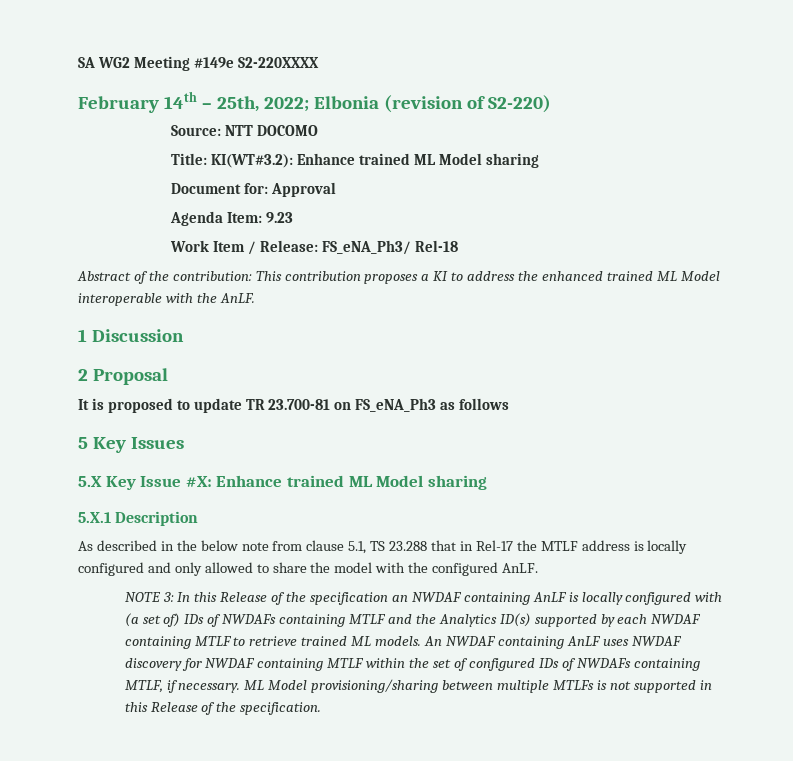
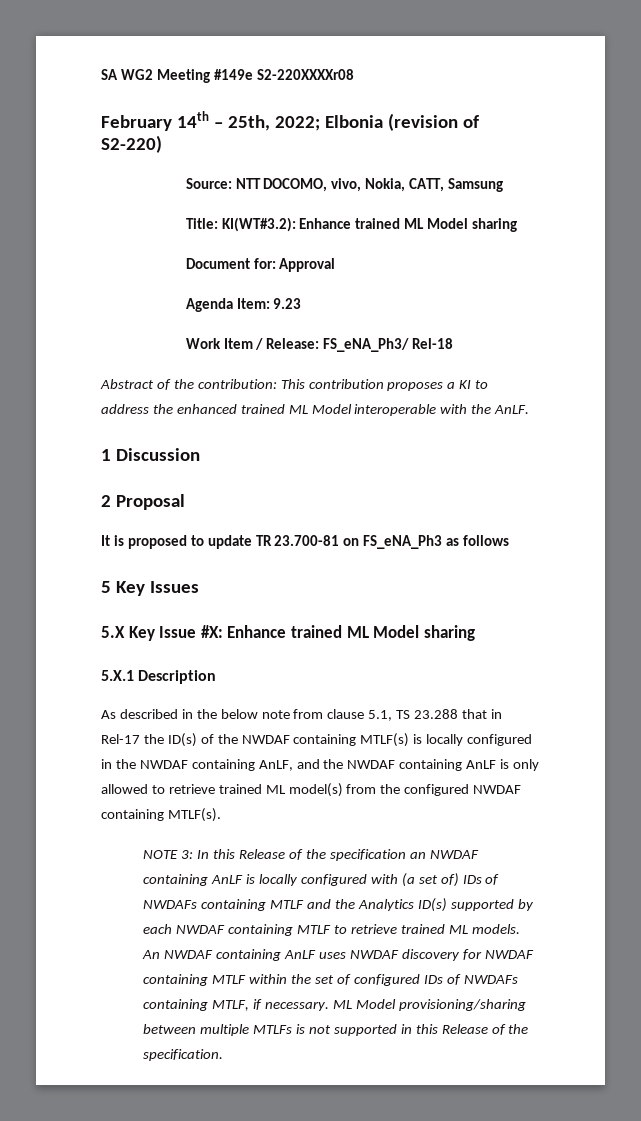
[237,57,319,68] S2-220XXXX -> [256,69,354,80] S2-220XXXXr08
[257,125,319,136] DOCOMO -> [263,178,504,192] DOCOMO, vivo, Nokia, CATT, Samsung
[540,540,688,554] [78,562,539,576] MTLF address is locally configured and only allowed to share the model with the configured AnLF. -> [167,733,533,747] [101,759,540,771] [101,783,522,797] [101,808,221,822] ID(s) of the NWDAF containing MTLF(s) is locally configured in the NWDAF containing AnLF, and the NWDAF containing AnLF is only allowed to retrieve trained ML model(s) from the configured NWDAF containing MTLF(s).

